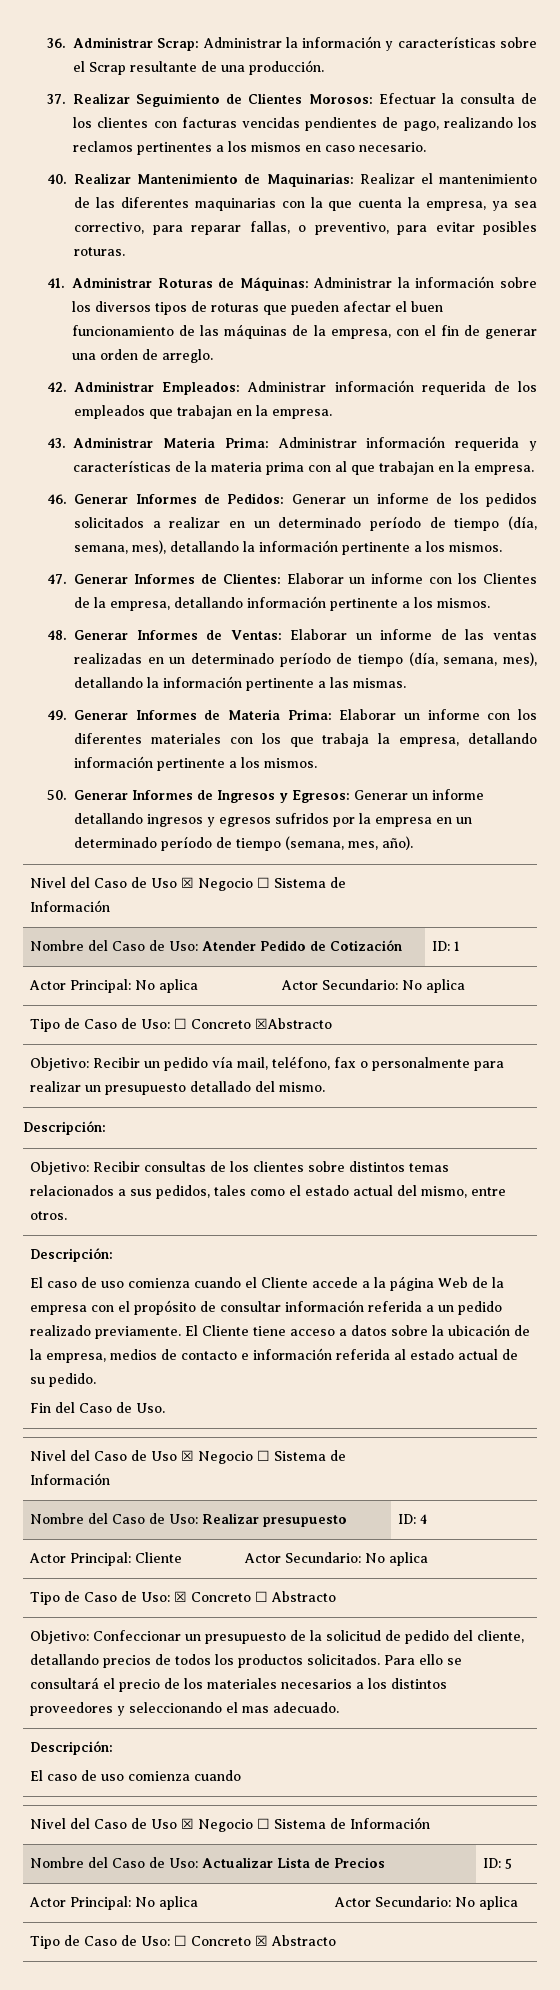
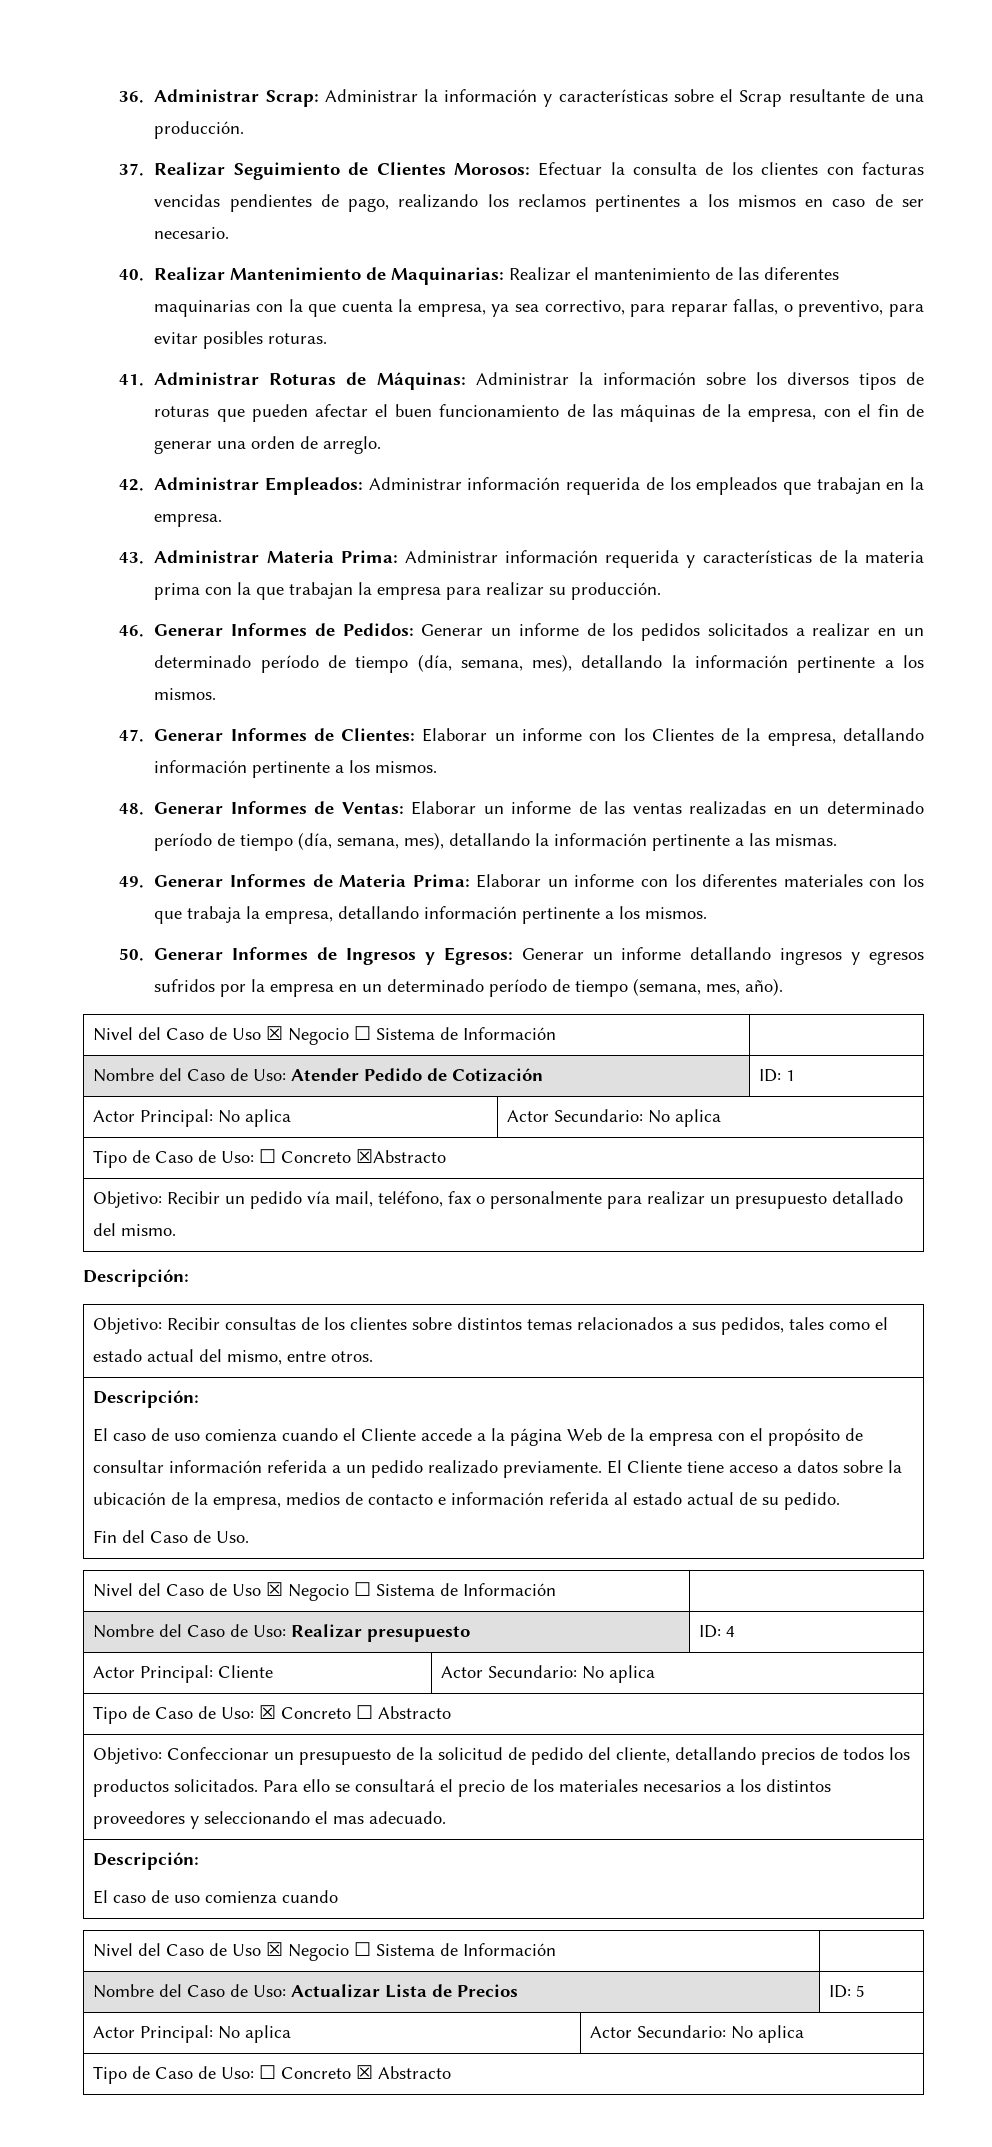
(356, 148) none -> [874,194,925,207] de ser
[335,461,535,475] al que trabajan en la empresa. -> [237,582,662,600] la que trabajan la empresa para realizar su producción.

